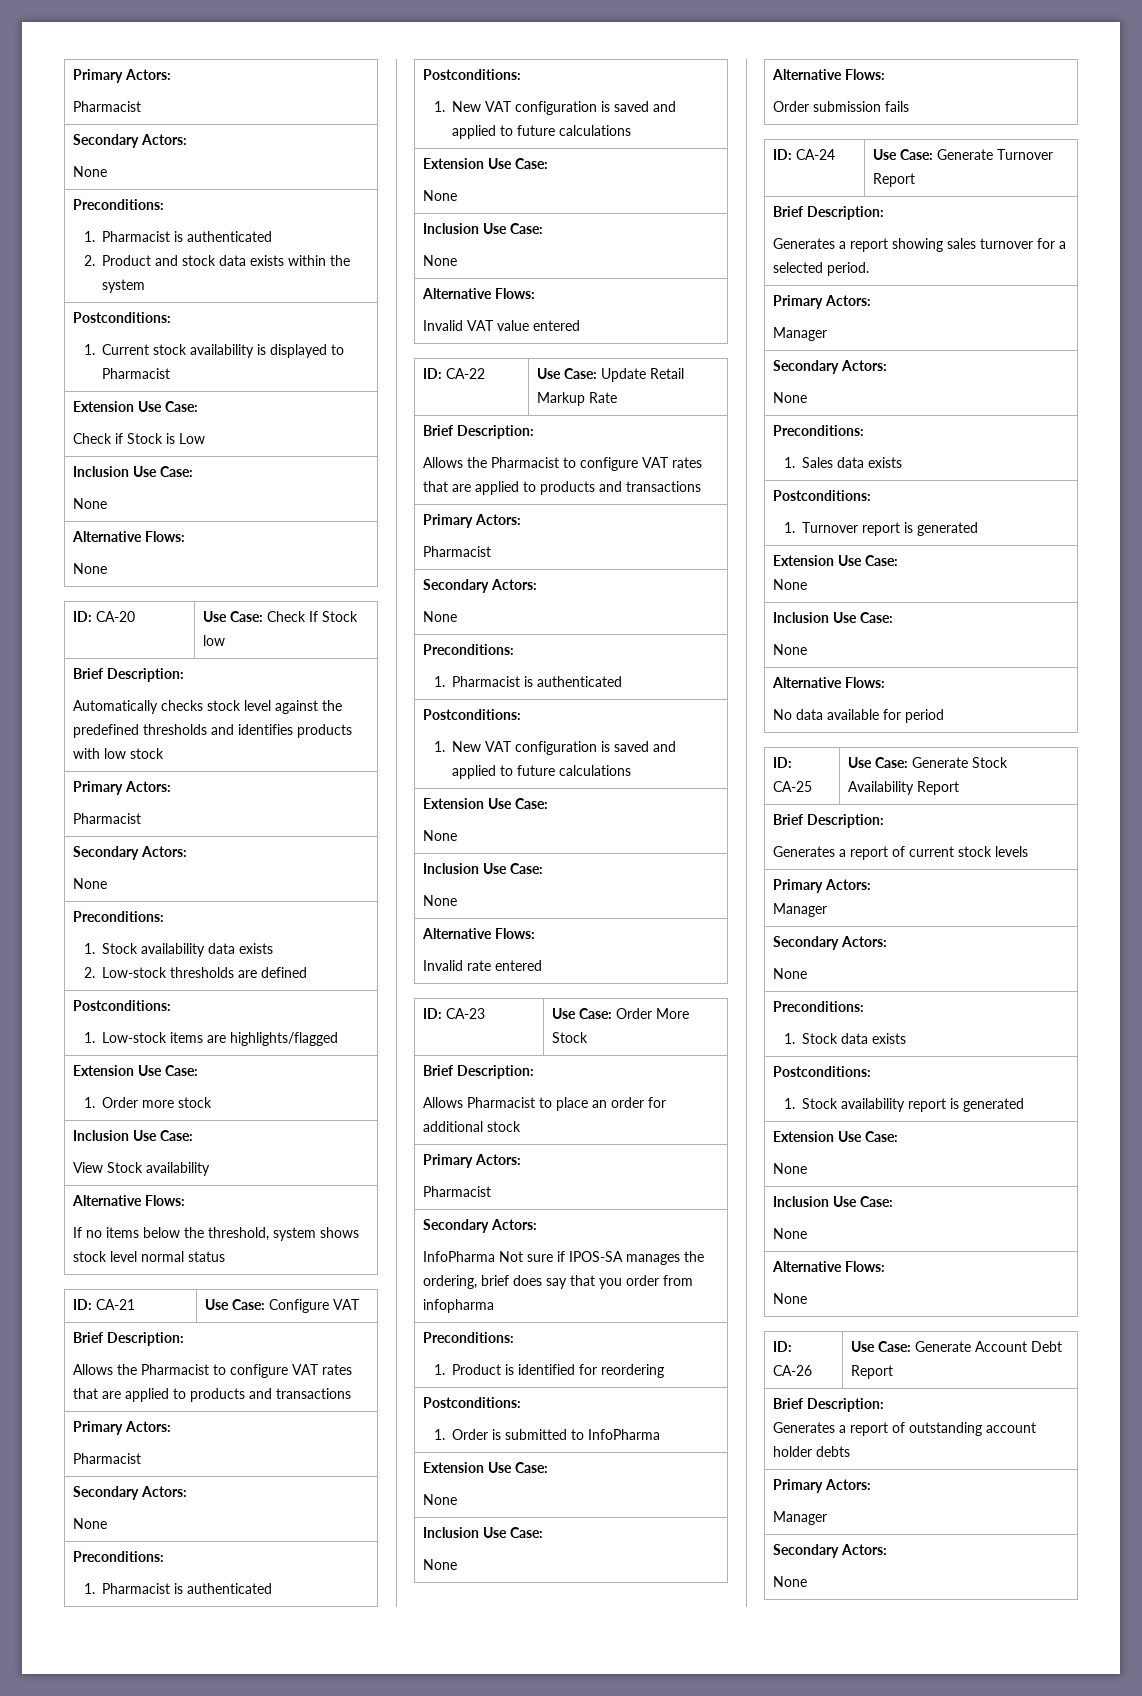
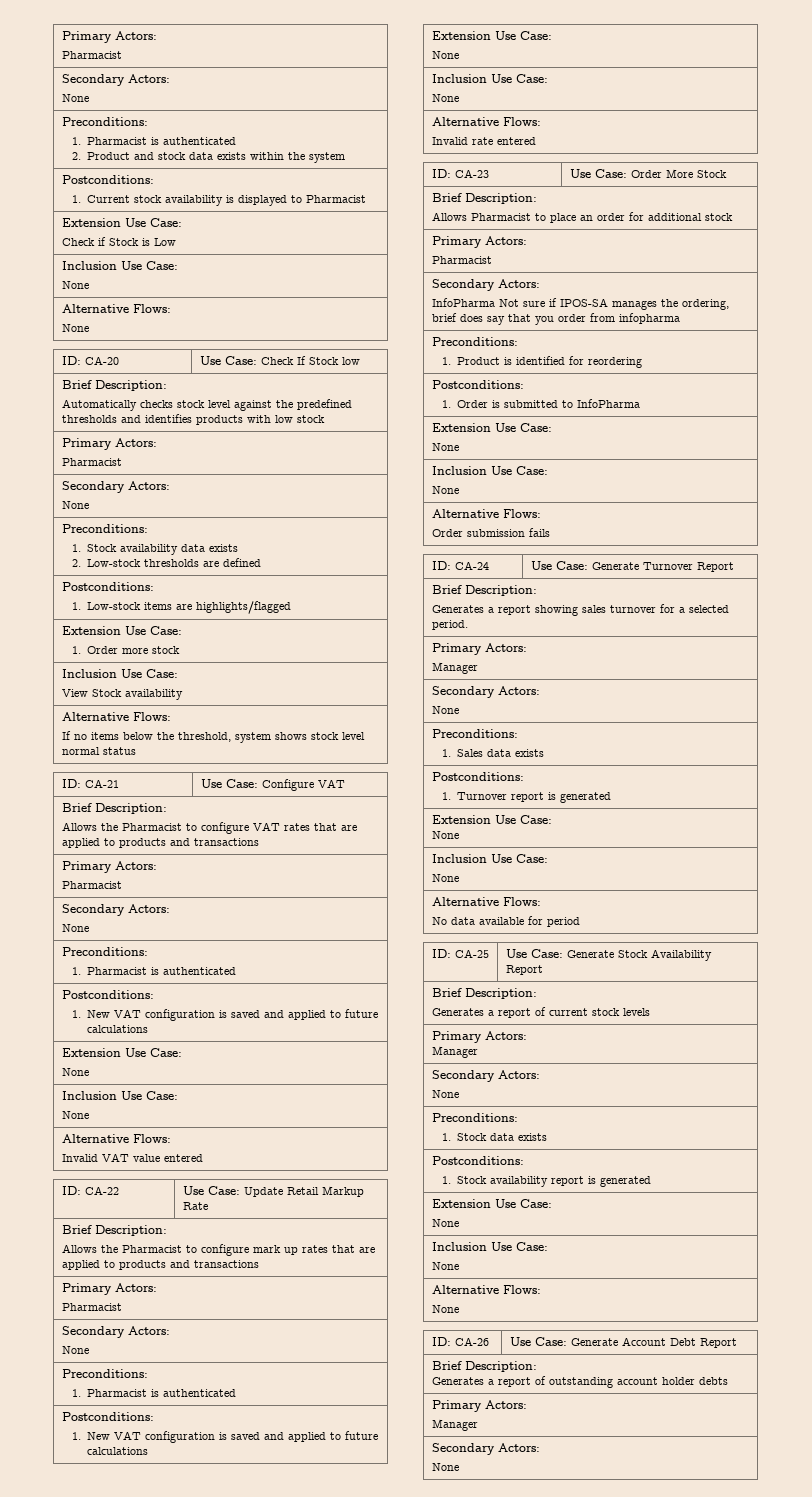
[642,457,670,468] VAT -> [252,1245,298,1255] mark up

